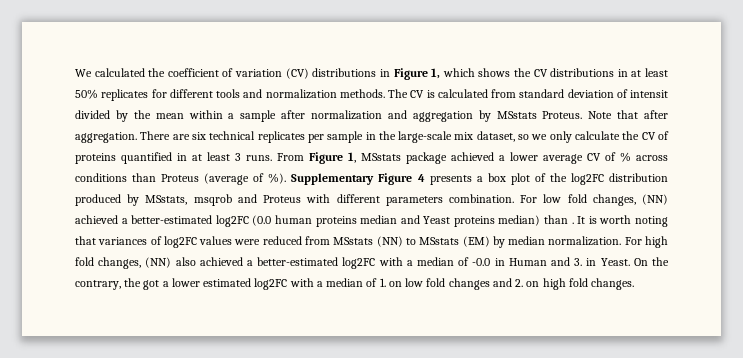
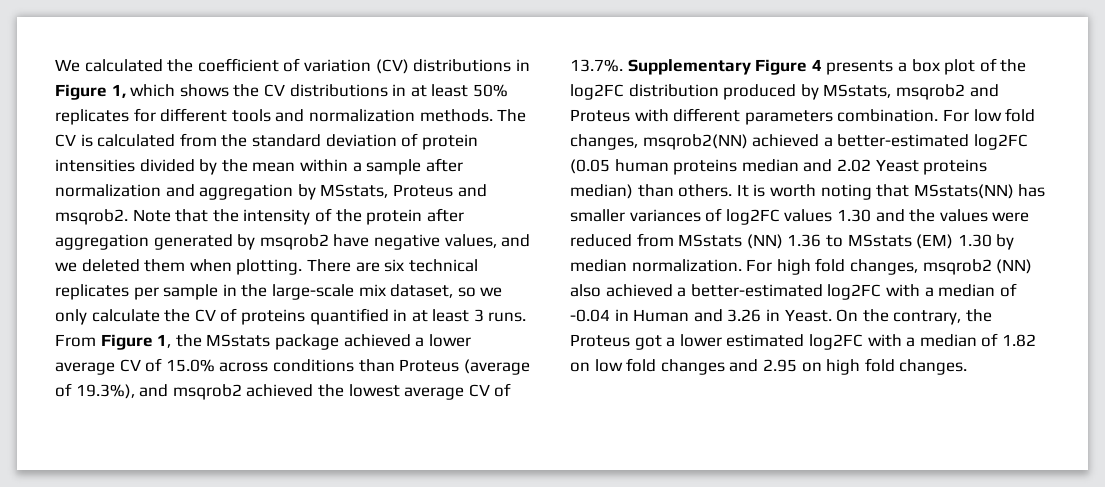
(516, 93) none -> [221,134,248,147] the
[630,90,668,98] intensit -> [421,134,478,150] [55,159,135,172] protein intensities
[496,110,668,119] [75,132,137,143] MSstats Proteus. Note that after aggregation. -> [320,184,487,198] [55,208,464,225] [55,234,531,250] [55,259,303,275] MSstats, Proteus and msqrob2. Note that the intensity of the protein after aggregation generated by msqrob2 have negative values, and we deleted them when plotting.
(356, 157) none -> [175,334,202,347] the
[620,152,631,162] % -> [165,359,215,372] 15.0%
[268,173,287,184] %). -> [75,383,512,400] [570,59,623,72] 19.3%), and msqrob2 achieved the lowest average CV of 13.7%.
[193,194,232,206] msqrob -> [895,84,965,100] msqrob2
[642,194,668,205] [75,215,272,227] (NN) achieved a better-estimated log2FC (0.0 -> [642,134,1028,150] [570,159,610,174] msqrob2(NN) achieved a better-estimated log2FC (0.05
(420, 219) none -> [836,159,871,172] 2.02
[571,222,574,224] . -> [678,184,733,197] others.
(96, 240) none -> [913,184,1046,199] [570,209,625,222] MSstats(NN) has smaller
(233, 240) none -> [836,209,988,222] 1.30 and the values
(403, 241) none -> [787,234,822,247] 1.36
(490, 241) none -> [957,234,992,247] 1.30
(142, 263) none -> [922,259,992,275] msqrob2
[472,258,491,266] -0.0 -> [570,309,610,322] -0.04
[574,258,583,266] 3. -> [727,309,762,322] 3.26
(142, 282) none -> [570,334,630,347] Proteus
[379,278,386,287] 1. -> [1001,334,1036,347] 1.82
[515,279,524,287] 2. -> [762,359,797,372] 2.95

